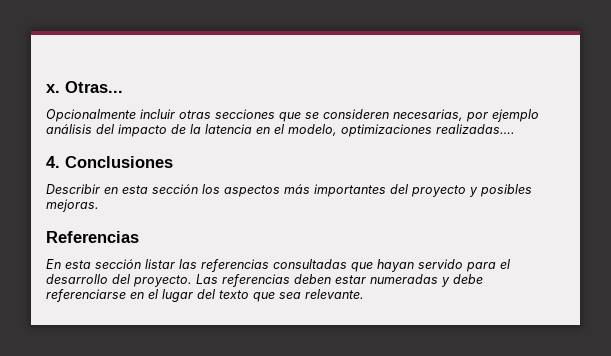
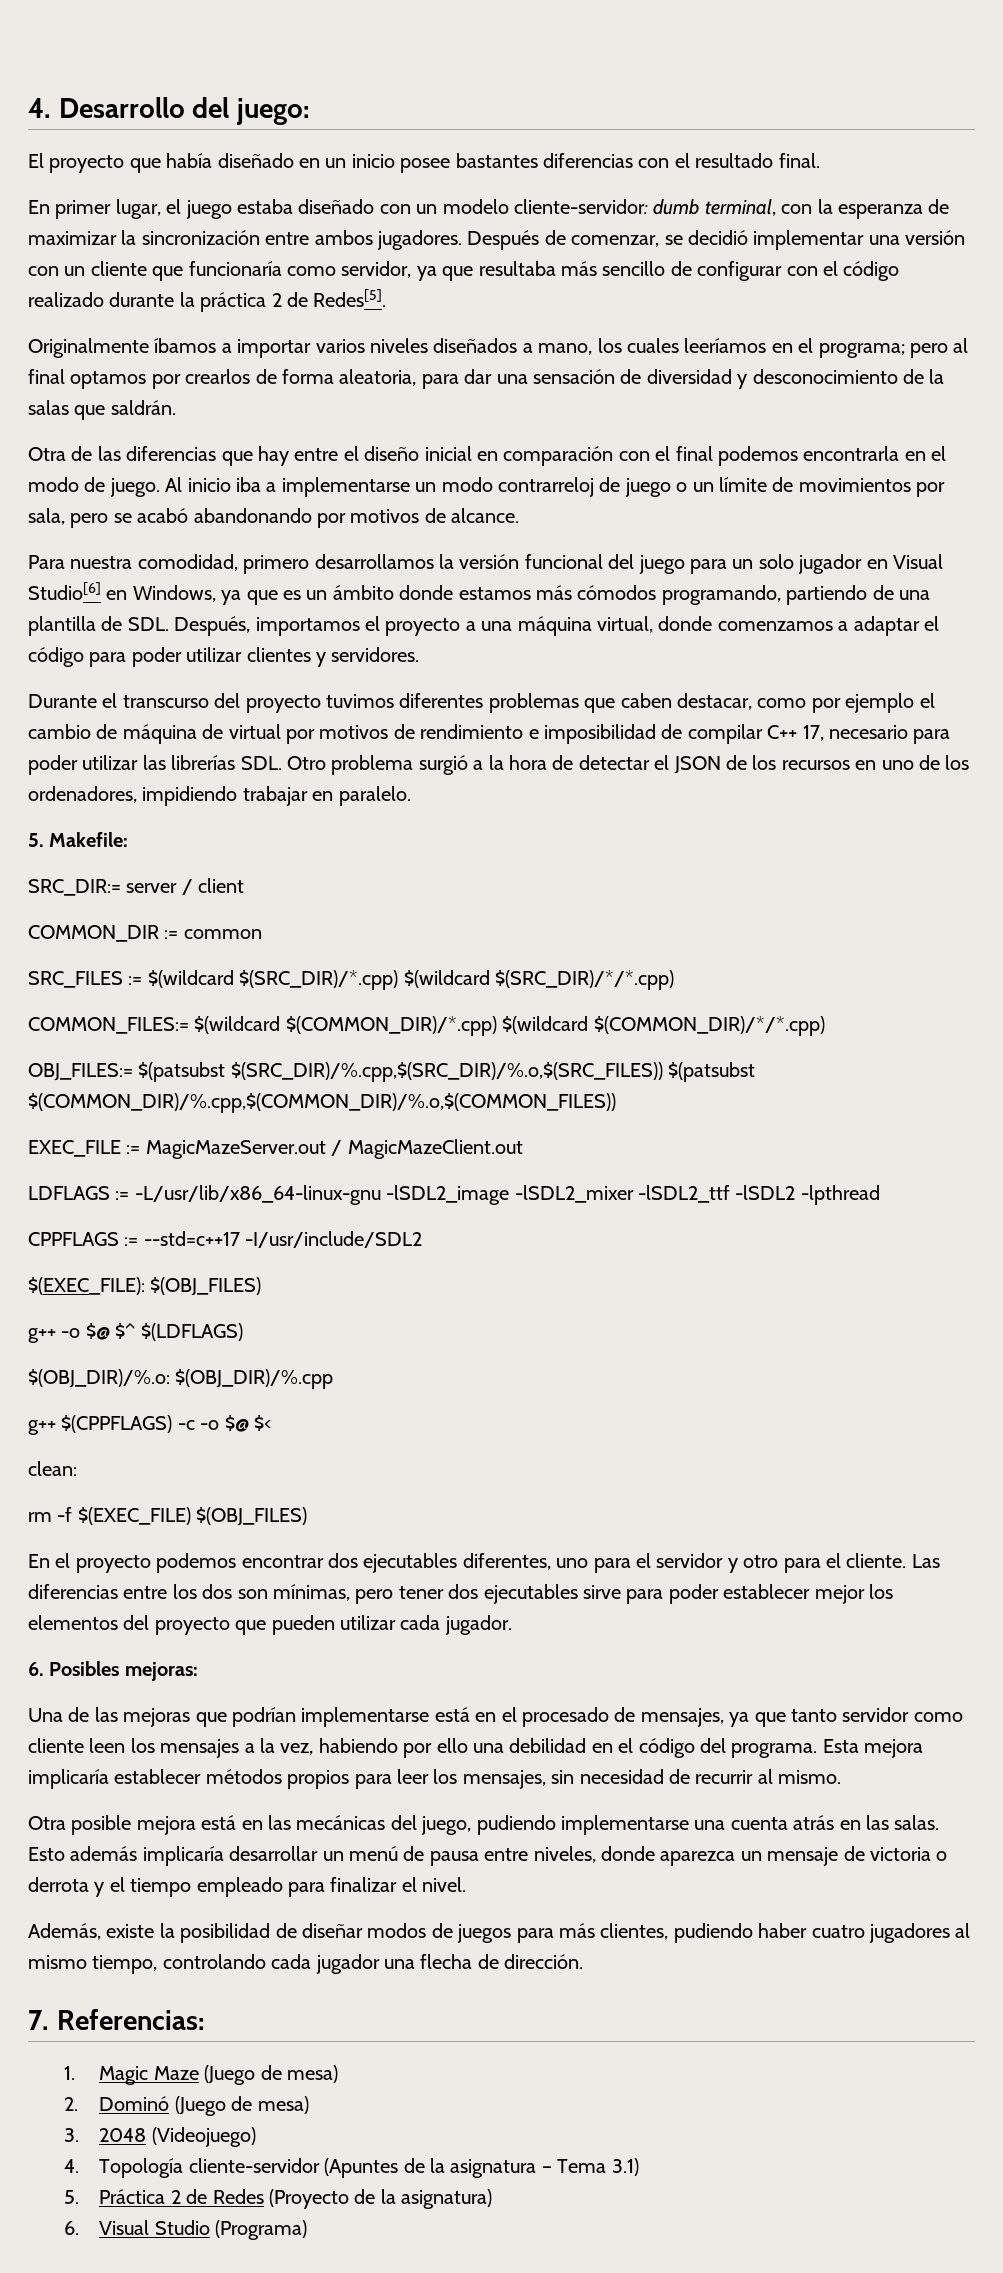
[46,81,123,93] [46,109,539,122] [46,124,515,137] [46,156,173,168] [46,184,532,197] [46,199,99,212] [46,231,139,243] [46,259,510,272] [46,274,483,287] [46,289,364,302] x. Otras... // Opcionalmente incluir otras secciones que se consideren necesarias, por ejemplo análisis del impacto de la latencia en el modelo, optimizaciones realizadas…. // 4. Conclusiones // Describir en esta sección los aspectos más importantes del proyecto y posibles mejoras. // Referencias // En esta sección listar las referencias consultadas que hayan servido para el desarrollo del proyecto. Las referencias deben estar numeradas y debe referenciarse en el lugar del texto que sea relevante. -> [28,97,310,125] [28,153,820,173] [28,199,950,219] [28,230,966,250] [28,261,900,281] [28,289,387,312] [28,338,969,358] [28,369,945,389] [28,400,176,420] [28,446,947,466] [28,477,946,497] [28,508,520,528] [28,554,943,574] [28,582,930,605] [28,616,939,636] [28,647,420,667] [28,693,935,713] [28,724,951,744] [28,755,970,775] [28,786,411,806] [28,832,129,847] [28,878,245,896] [28,925,262,942] [28,970,674,990] [28,1016,825,1036] [28,1062,756,1082] [28,1093,616,1113] [28,1139,523,1159] [28,1185,880,1205] [28,1231,423,1248] [28,1277,262,1296] [28,1323,243,1343] [28,1369,334,1389] [28,1415,272,1435] [28,1461,77,1476] [28,1507,308,1526] [28,1553,940,1573] [28,1584,893,1604] [28,1615,512,1635] [28,1661,198,1681] [28,1707,963,1727] [28,1738,924,1758] [28,1769,842,1789] [28,1815,940,1835] [28,1846,948,1866] [28,1877,467,1897] [28,1923,971,1943] [28,1954,584,1974] [28,2009,205,2030] [63,2065,339,2085] [63,2096,309,2116] [63,2127,256,2147] [63,2158,639,2178] [63,2189,493,2209] [63,2220,308,2240] 4. Desarrollo del juego: // El proyecto que había diseñado en un inicio posee bastantes diferencias con el resultado final. // En primer lugar, el juego estaba diseñado con un modelo cliente-servidor: dumb terminal, con la esperanza de maximizar la sincronización entre ambos jugadores. Después de comenzar, se decidió implementar una versión con un cliente que funcionaría como servidor, ya que resultaba más sencillo de configurar con el código realizado durante la práctica 2 de Redes[5]. // Originalmente íbamos a importar varios niveles diseñados a mano, los cuales leeríamos en el programa; pero al final optamos por crearlos de forma aleatoria, para dar una sensación de diversidad y desconocimiento de la salas que saldrán. // Otra de las diferencias que hay entre el diseño inicial en comparación con el final podemos encontrarla en el modo de juego. Al inicio iba a implementarse un modo contrarreloj de juego o un límite de movimientos por sala, pero se acabó abandonando por motivos de alcance. // Para nuestra comodidad, primero desarrollamos la versión funcional del juego para un solo jugador en Visual Studio[6] en Windows, ya que es un ámbito donde estamos más cómodos programando, partiendo de una plantilla de SDL. Después, importamos el proyecto a una máquina virtual, donde comenzamos a adaptar el código para poder utilizar clientes y servidores. // Durante el transcurso del proyecto tuvimos diferentes problemas que caben destacar, como por ejemplo el cambio de máquina de virtual por motivos de rendimiento e imposibilidad de compilar C++ 17, necesario para poder utilizar las librerías SDL. Otro problema surgió a la hora de detectar el JSON de los recursos en uno de los ordenadores, impidiendo trabajar en paralelo. // 5. Makefile: // SRC_DIR:= server / client // COMMON_DIR := common // SRC_FILES := $(wildcard $(SRC_DIR)/*.cpp) $(wildcard $(SRC_DIR)/*/*.cpp) // COMMON_FILES:= $(wildcard $(COMMON_DIR)/*.cpp) $(wildcard $(COMMON_DIR)/*/*.cpp) // OBJ_FILES:= $(patsubst $(SRC_DIR)/%.cpp,$(SRC_DIR)/%.o,$(SRC_FILES)) $(patsubst $(COMMON_DIR)/%.cpp,$(COMMON_DIR)/%.o,$(COMMON_FILES)) // EXEC_FILE := MagicMazeServer.out / MagicMazeClient.out // LDFLAGS := -L/usr/lib/x86_64-linux-gnu -lSDL2_image -lSDL2_mixer -lSDL2_ttf -lSDL2 -lpthread // CPPFLAGS := --std=c++17 -I/usr/include/SDL2 // $(EXEC_FILE): $(OBJ_FILES) // g++ -o $@ $^ $(LDFLAGS) // $(OBJ_DIR)/%.o: $(OBJ_DIR)/%.cpp // g++ $(CPPFLAGS) -c -o $@ $< // clean: // rm -f $(EXEC_FILE) $(OBJ_FILES) // En el proyecto podemos encontrar dos ejecutables diferentes, uno para el servidor y otro para el cliente. Las diferencias entre los dos son mínimas, pero tener dos ejecutables sirve para poder establecer mejor los elementos del proyecto que pueden utilizar cada jugador. // 6. Posibles mejoras: // Una de las mejoras que podrían implementarse está en el procesado de mensajes, ya que tanto servidor como cliente leen los mensajes a la vez, habiendo por ello una debilidad en el código del programa. Esta mejora implicaría establecer métodos propios para leer los mensajes, sin necesidad de recurrir al mismo. // Otra posible mejora está en las mecánicas del juego, pudiendo implementarse una cuenta atrás en las salas. Esto además implicaría desarrollar un menú de pausa entre niveles, donde aparezca un mensaje de victoria o derrota y el tiempo empleado para finalizar el nivel. // Además, existe la posibilidad de diseñar modos de juegos para más clientes, pudiendo haber cuatro jugadores al mismo tiempo, controlando cada jugador una flecha de dirección. // 7. Referencias: // 1. Magic Maze (Juego de mesa) // 2. Dominó (Juego de mesa) // 3. 2048 (Videojuego) // 4. Topología cliente-servidor (Apuntes de la asignatura – Tema 3.1) // 5. Práctica 2 de Redes (Proyecto de la asignatura) // 6. Visual Studio (Programa)

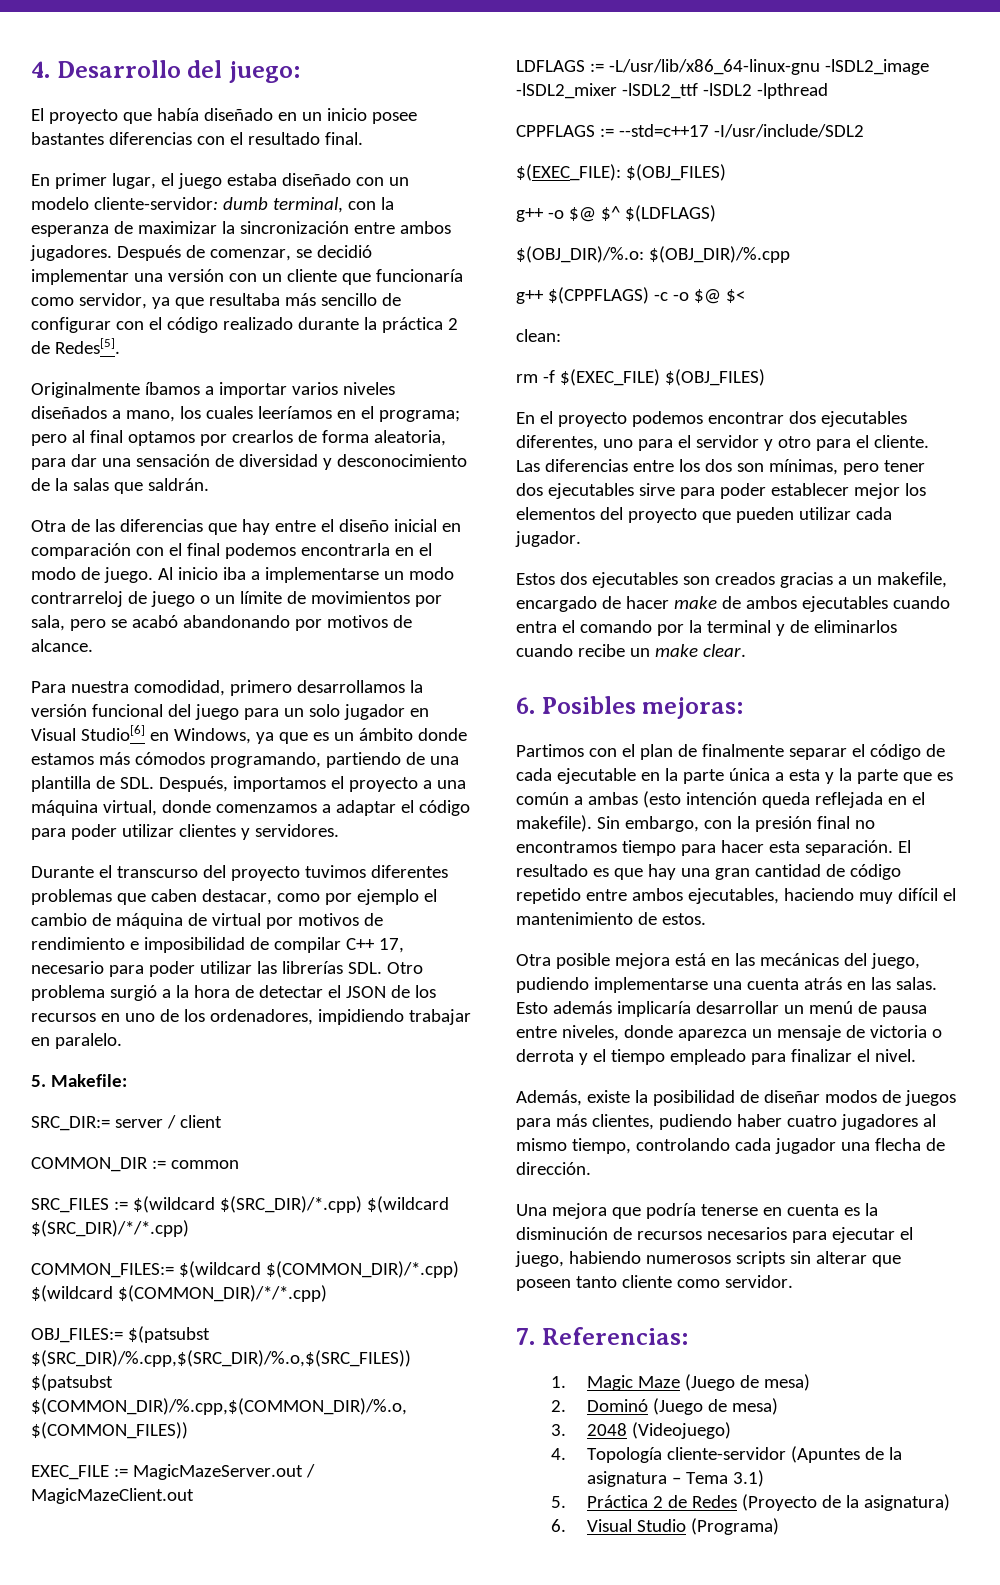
[28,1661,198,1681] [28,1707,963,1727] [28,1738,924,1758] [28,1769,842,1789] 6. Posibles mejoras: // Una de las mejoras que podrían implementarse está en el procesado de mensajes, ya que tanto servidor como cliente leen los mensajes a la vez, habiendo por ello una debilidad en el código del programa. Esta mejora implicaría establecer métodos propios para leer los mensajes, sin necesidad de recurrir al mismo. -> [516,572,947,588] [516,596,950,612] [516,620,897,636] [516,644,746,657] [516,696,744,719] [516,744,945,760] [516,768,953,784] [516,791,925,808] [516,815,875,832] [516,840,911,856] [516,864,901,880] [516,888,956,904] [516,912,706,925] Estos dos ejecutables son creados gracias a un makefile, encargado de hacer make de ambos ejecutables cuando entra el comando por la terminal y de eliminarlos cuando recibe un make clear. // 6. Posibles mejoras: // Partimos con el plan de finalmente separar el código de cada ejecutable en la parte única a esta y la parte que es común a ambas (esto intención queda reflejada en el makefile). Sin embargo, con la presión final no encontramos tiempo para hacer esta separación. El resultado es que hay una gran cantidad de código repetido entre ambos ejecutables, haciendo muy difícil el mantenimiento de estos.
(584, 1961) none -> [516,1203,878,1219] [516,1227,913,1243] [515,1251,901,1267] [516,1275,793,1291] // Una mejora que podría tenerse en cuenta es la disminución de recursos necesarios para ejecutar el juego, habiendo numerosos scripts sin alterar que poseen tanto cliente como servidor.

